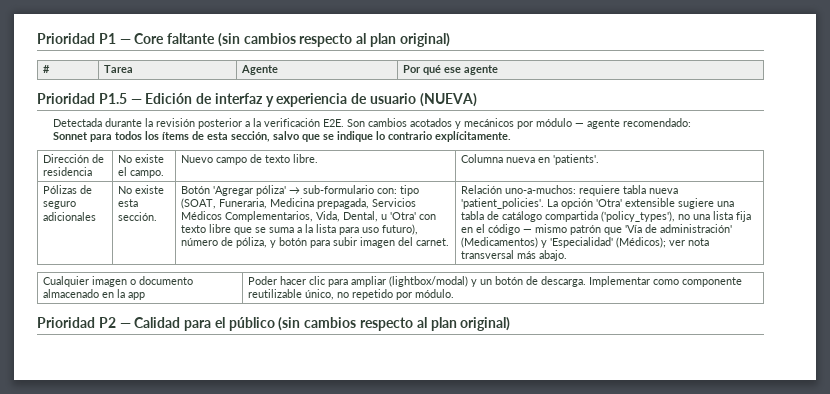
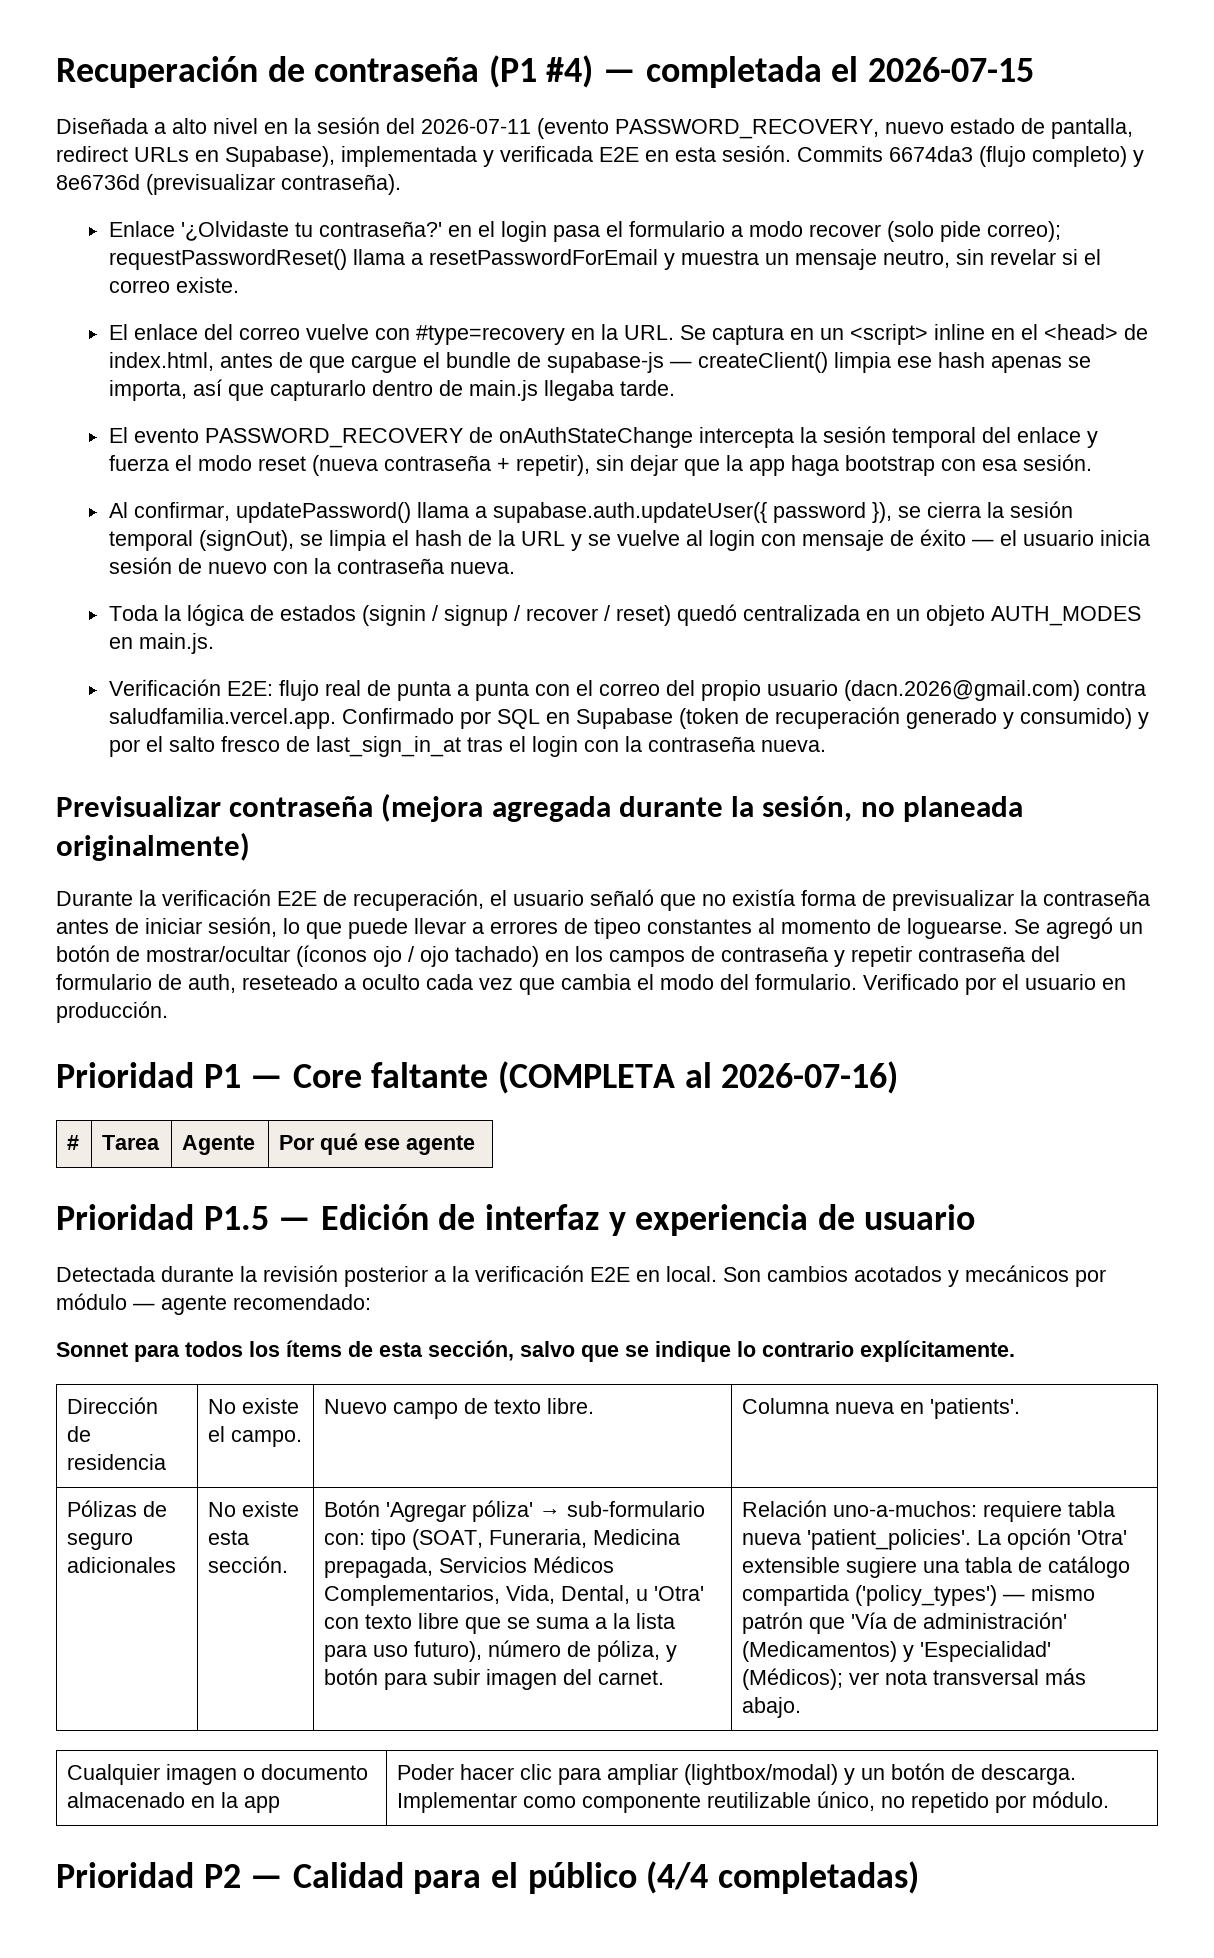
(37, 38) none -> [56,55,1034,88] [56,117,1133,139] [56,145,1144,167] [56,174,401,195] [108,221,1061,242] [108,249,1101,270] [108,277,239,293] [108,324,1148,345] [108,352,1091,373] [108,379,675,401] [108,426,1098,448] [108,454,1092,476] [108,501,1073,523] [108,529,1150,551] [108,557,515,574] [108,604,1141,626] [108,633,214,654] [108,679,1146,701] [108,707,1149,729] [108,736,826,757] [56,793,1023,822] [56,832,250,861] [56,889,1150,911] [56,917,1143,939] [56,945,1060,967] [56,974,1126,995] [56,1001,168,1023] Recuperación de contraseña (P1 #4) — completada el 2026-07-15 // Diseñada a alto nivel en la sesión del 2026-07-11 (evento PASSWORD_RECOVERY, nuevo estado de pantalla, redirect URLs en Supabase), implementada y verificada E2E en esta sesión. Commits 6674da3 (flujo completo) y 8e6736d (previsualizar contraseña). // Enlace '¿Olvidaste tu contraseña?' en el login pasa el formulario a modo recover (solo pide correo); requestPasswordReset() llama a resetPasswordForEmail y muestra un mensaje neutro, sin revelar si el correo existe. // El enlace del correo vuelve con #type=recovery en la URL. Se captura en un <script> inline en el <head> de index.html, antes de que cargue el bundle de supabase-js — createClient() limpia ese hash apenas se importa, así que capturarlo dentro de main.js llegaba tarde. // El evento PASSWORD_RECOVERY de onAuthStateChange intercepta la sesión temporal del enlace y fuerza el modo reset (nueva contraseña + repetir), sin dejar que la app haga bootstrap con esa sesión. // Al confirmar, updatePassword() llama a supabase.auth.updateUser({ password }), se cierra la sesión temporal (signOut), se limpia el hash de la URL y se vuelve al login con mensaje de éxito — el usuario inicia sesión de nuevo con la contraseña nueva. // Toda la lógica de estados (signin / signup / recover / reset) quedó centralizada en un objeto AUTH_MODES en main.js. // Verificación E2E: flujo real de punta a punta con el correo del propio usuario (dacn.2026@gmail.com) contra saludfamilia.vercel.app. Confirmado por SQL en Supabase (token de recuperación generado y consumido) y por el salto fresco de last_sign_in_at tras el login con la contraseña nueva. // Previsualizar contraseña (mejora agregada durante la sesión, no planeada originalmente) // Durante la verificación E2E de recuperación, el usuario señaló que no existía forma de previsualizar la contraseña antes de iniciar sesión, lo que puede llevar a errores de tipeo constantes al momento de loguearse. Se agregó un botón de mostrar/ocultar (íconos ojo / ojo tachado) en los campos de contraseña y repetir contraseña del formulario de auth, reseteado a oculto cada vez que cambia el modo del formulario. Verificado por el usuario en producción. //
[217,33,450,47] (sin cambios respecto al plan original) -> [497,1061,899,1094] (COMPLETA al 2026-07-16)
[419,93,477,107] (NUEVA) -> (976, 1217) none
[322,119,344,127] E2E. -> [590,1266,717,1282] E2E en local.
[600,211,751,222] [460,224,520,235] ('policy_types'), no una lista fija en el código -> [855,1585,998,1606] ('policy_types')
[278,317,511,331] (sin cambios respecto al plan original) -> [646,1861,919,1894] (4/4 completadas)

